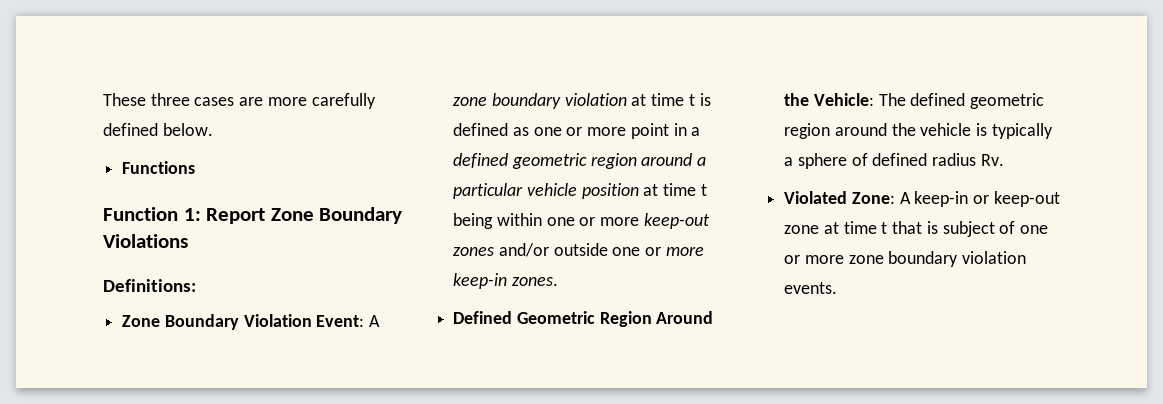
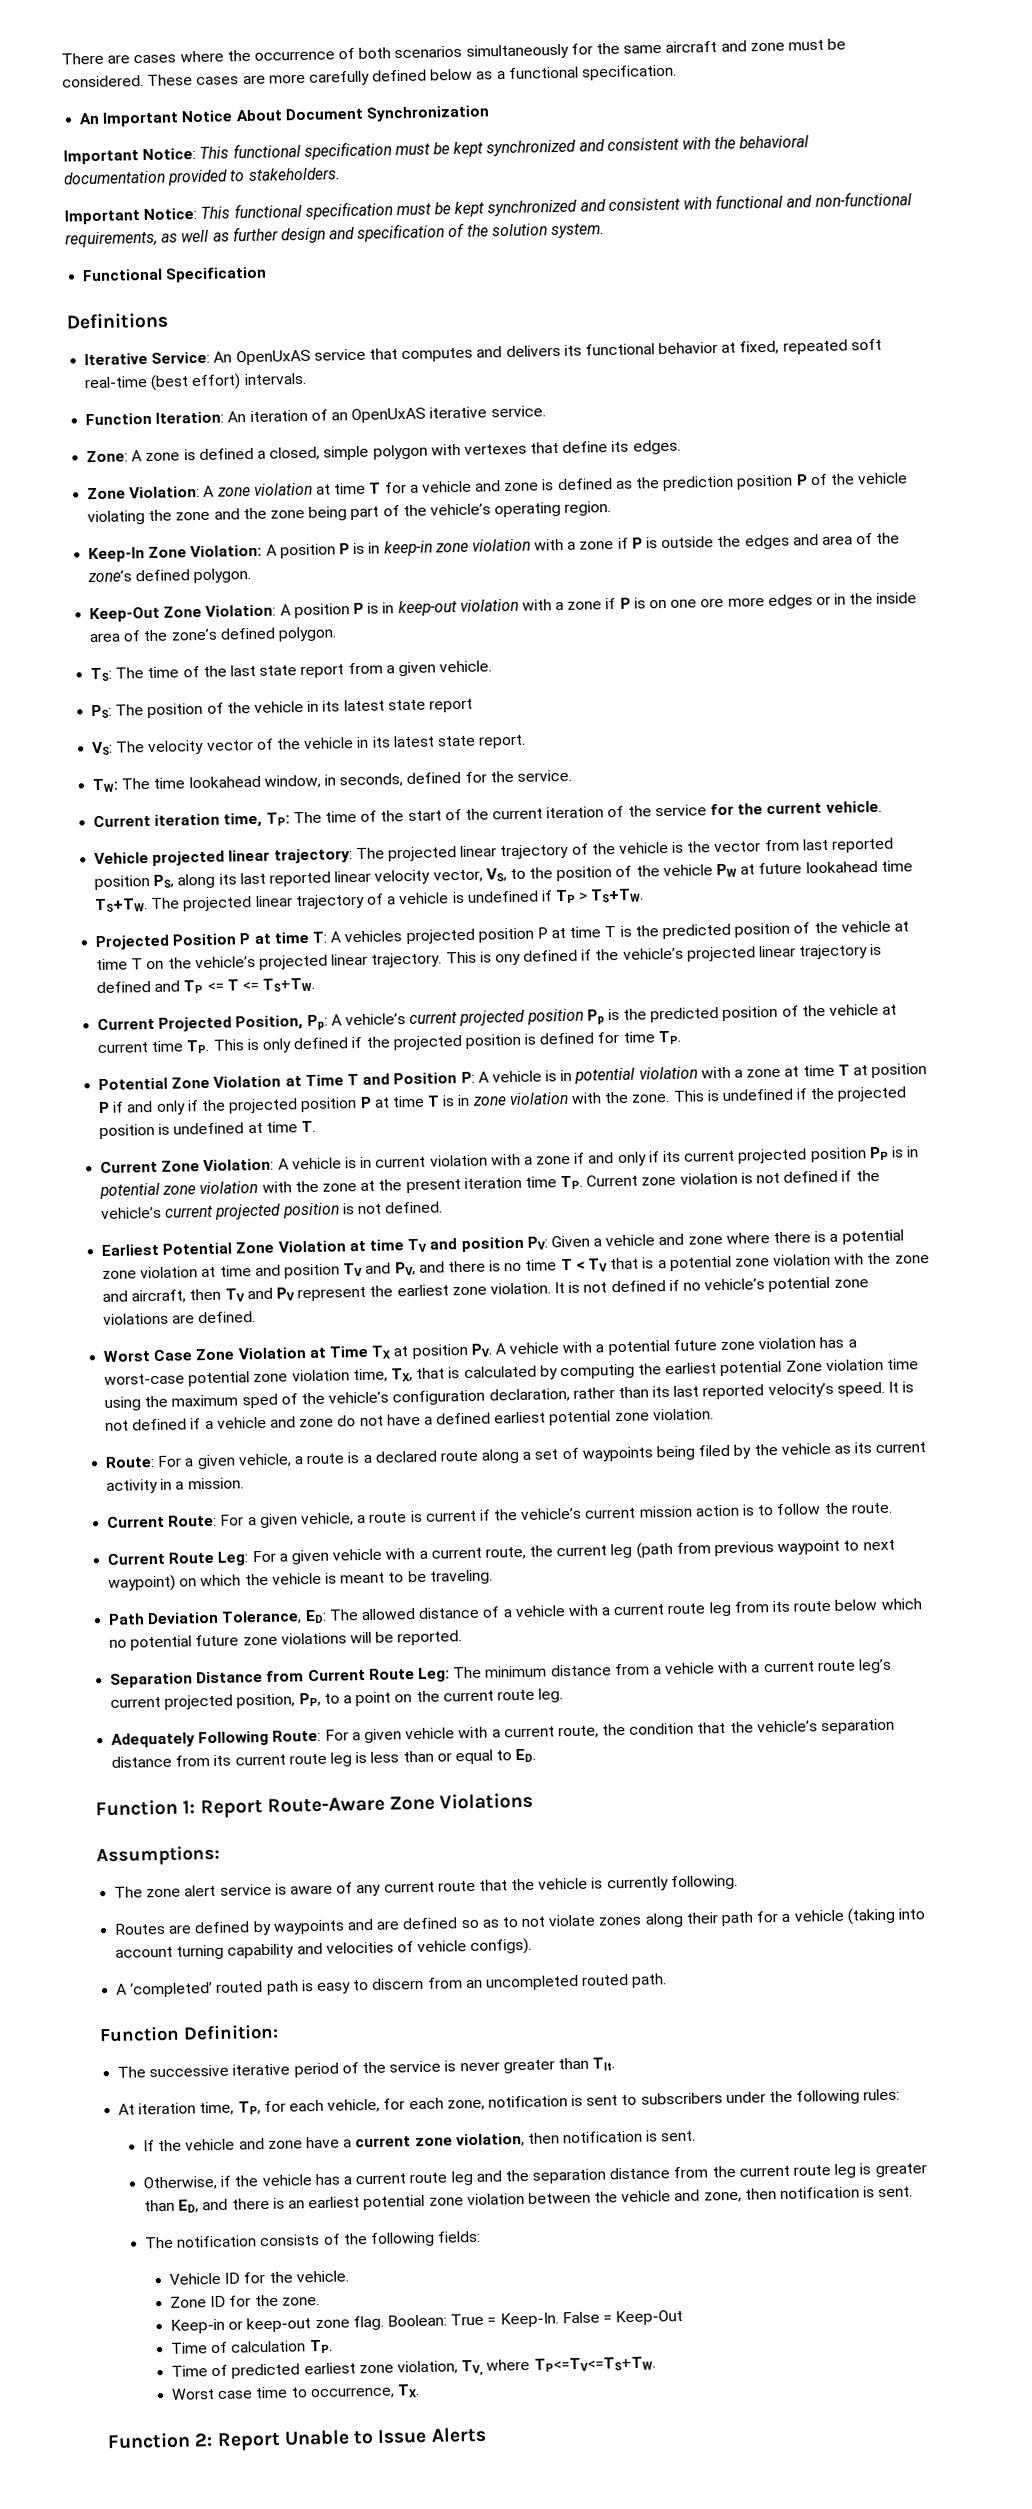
[103,93,190,106] These three -> [61,38,847,65] [62,74,194,88] There are cases where the occurrence of both scenarios simultaneously for the same aircraft and zone must be considered. These
[162,123,213,136] [122,161,196,174] below. // Functions -> [430,64,678,81] [79,105,490,127] [63,135,810,165] [63,167,341,186] [64,191,912,225] [65,222,606,248] [82,266,268,283] [66,312,168,330] [84,338,882,366] [84,372,307,391] [85,405,546,426] [86,439,681,463] [87,472,909,500] [87,501,612,526] [88,532,901,563] [87,567,252,584] [89,592,918,623] [89,626,337,643] [90,660,493,682] [91,698,473,719] [91,734,527,756] [92,769,572,793] [93,800,882,828] [94,837,895,866] [94,860,913,891] [95,888,645,913] [95,920,909,951] [96,943,883,971] [96,977,316,994] [97,1003,898,1032] [97,1030,681,1054] [98,1062,928,1091] [98,1086,908,1115] [99,1120,316,1140] [100,1146,920,1174] [99,1169,880,1200] [101,1201,444,1220] [101,1229,904,1257] [102,1252,930,1280] [102,1276,869,1304] [103,1311,257,1326] [103,1336,857,1363] [104,1358,920,1387] [104,1381,915,1411] [105,1408,714,1431] [105,1442,927,1470] [106,1477,244,1494] [107,1502,893,1529] [107,1539,895,1566] [108,1569,493,1592] [108,1598,922,1625] [109,1630,463,1651] [110,1658,893,1688] [110,1688,564,1710] [111,1718,896,1748] [111,1748,537,1768] below as a functional specification. // An Important Notice About Document Synchronization // Important Notice: This functional specification must be kept synchronized and consistent with the behavioral documentation provided to stakeholders. // Important Notice: This functional specification must be kept synchronized and consistent with functional and non-functional requirements, as well as further design and specification of the solution system. // Functional Specification // Definitions // Iterative Service: An OpenUxAS service that computes and delivers its functional behavior at fixed, repeated soft real-time (best effort) intervals. // Function Iteration: An iteration of an OpenUxAS iterative service. // Zone: A zone is defined a closed, simple polygon with vertexes that define its edges. // Zone Violation: A zone violation at time T for a vehicle and zone is defined as the prediction position P of the vehicle violating the zone and the zone being part of the vehicle’s operating region. // Keep-In Zone Violation: A position P is in keep-in zone violation with a zone if P is outside the edges and area of the zone’s defined polygon. // Keep-Out Zone Violation: A position P is in keep-out violation with a zone if P is on one ore more edges or in the inside area of the zone’s defined polygon. // TS: The time of the last state report from a given vehicle. // PS: The position of the vehicle in its latest state report // VS: The velocity vector of the vehicle in its latest state report. // TW: The time lookahead window, in seconds, defined for the service. // Current iteration time, TP: The time of the start of the current iteration of the service for the current vehicle. // Vehicle projected linear trajectory: The projected linear trajectory of the vehicle is the vector from last reported position PS, along its last reported linear velocity vector, VS, to the position of the vehicle PW at future lookahead time TS+TW. The projected linear trajectory of a vehicle is undefined if TP > TS+TW. // Projected Position P at time T: A vehicles projected position P at time T is the predicted position of the vehicle at time T on the vehicle’s projected linear trajectory. This is ony defined if the vehicle’s projected linear trajectory is defined and TP <= T <= TS+TW. // Current Projected Position, Pp: A vehicle’s current projected position Pp is the predicted position of the vehicle at current time TP. This is only defined if the projected position is defined for time TP. // Potential Zone Violation at Time T and Position P: A vehicle is in potential violation with a zone at time T at position P if and only if the projected position P at time T is in zone violation with the zone. This is undefined if the projected position is undefined at time T. // Current Zone Violation: A vehicle is in current violation with a zone if and only if its current projected position PP is in potential zone violation with the zone at the present iteration time TP. Current zone violation is not defined if the vehicle’s current projected position is not defined. // Earliest Potential Zone Violation at time TV and position PV: Given a vehicle and zone where there is a potential zone violation at time and position TV and PV, and there is no time T < TV that is a potential zone violation with the zone and aircraft, then TV and PV represent the earliest zone violation. It is not defined if no vehicle’s potential zone violations are defined. // Worst Case Zone Violation at Time TX at position PV. A vehicle with a potential future zone violation has a worst-case potential zone violation time, TX, that is calculated by computing the earliest potential Zone violation time using the maximum sped of the vehicle’s configuration declaration, rather than its last reported velocity’s speed. It is not defined if a vehicle and zone do not have a defined earliest potential zone violation. // Route: For a given vehicle, a route is a declared route along a set of waypoints being filed by the vehicle as its current activity in a mission. // Current Route: For a given vehicle, a route is current if the vehicle’s current mission action is to follow the route. // Current Route Leg: For a given vehicle with a current route, the current leg (path from previous waypoint to next waypoint) on which the vehicle is meant to be traveling. // Path Deviation Tolerance, ED: The allowed distance of a vehicle with a current route leg from its route below which no potential future zone violations will be reported. // Separation Distance from Current Route Leg: The minimum distance from a vehicle with a current route leg’s current projected position, PP, to a point on the current route leg. // Adequately Following Route: For a given vehicle with a current route, the condition that the vehicle’s separation distance from its current route leg is less than or equal to ED.
[270,207,403,224] Zone Boundary -> [266,1795,436,1813] Route-Aware Zone
[103,279,196,292] [122,314,381,330] [453,93,711,109] [453,123,701,139] [453,153,707,169] [453,183,707,199] [453,213,710,229] [453,243,704,257] [453,273,558,289] [453,311,714,327] [784,93,1045,109] [784,123,1053,139] [784,153,1004,169] [784,191,1060,207] [784,221,1049,237] [784,251,1027,267] [784,282,838,294] Definitions: // Zone Boundary Violation Event: A zone boundary violation at time t is defined as one or more point in a defined geometric region around a particular vehicle position at time t being within one or more keep-out zones and/or outside one or more keep-in zones. // Defined Geometric Region Around the Vehicle: The defined geometric region around the vehicle is typically a sphere of defined radius Rv. // Violated Zone: A keep-in or keep-out zone at time t that is subject of one or more zone boundary violation events. -> [96,1844,220,1867] [114,1874,738,1898] [114,1907,925,1936] [115,1937,533,1960] [116,1973,668,1998] [99,2023,279,2043] [117,2057,616,2078] [118,2088,901,2116] [143,2130,697,2152] [143,2163,927,2191] [144,2186,914,2213] [144,2230,482,2249] [169,2270,349,2285] [170,2294,320,2308] [170,2309,684,2334] [171,2339,333,2354] [171,2356,656,2379] [171,2384,421,2400] [107,2426,486,2452] Assumptions: // The zone alert service is aware of any current route that the vehicle is currently following. // Routes are defined by waypoints and are defined so as to not violate zones along their path for a vehicle (taking into account turning capability and velocities of vehicle configs). // A ‘completed’ routed path is easy to discern from an uncompleted routed path. // Function Definition: // The successive iterative period of the service is never greater than TIt. // At iteration time, TP, for each vehicle, for each zone, notification is sent to subscribers under the following rules: // If the vehicle and zone have a current zone violation, then notification is sent. // Otherwise, if the vehicle has a current route leg and the separation distance from the current route leg is greater than ED, and there is an earliest potential zone violation between the vehicle and zone, then notification is sent. // The notification consists of the following fields: // Vehicle ID for the vehicle. // Zone ID for the zone. // Keep-in or keep-out zone flag. Boolean: True = Keep-In. False = Keep-Out // Time of calculation TP. // Time of predicted earliest zone violation, TV, where TP<=TV<=TS+TW. // Worst case time to occurrence, TX. // Function 2: Report Unable to Issue Alerts

